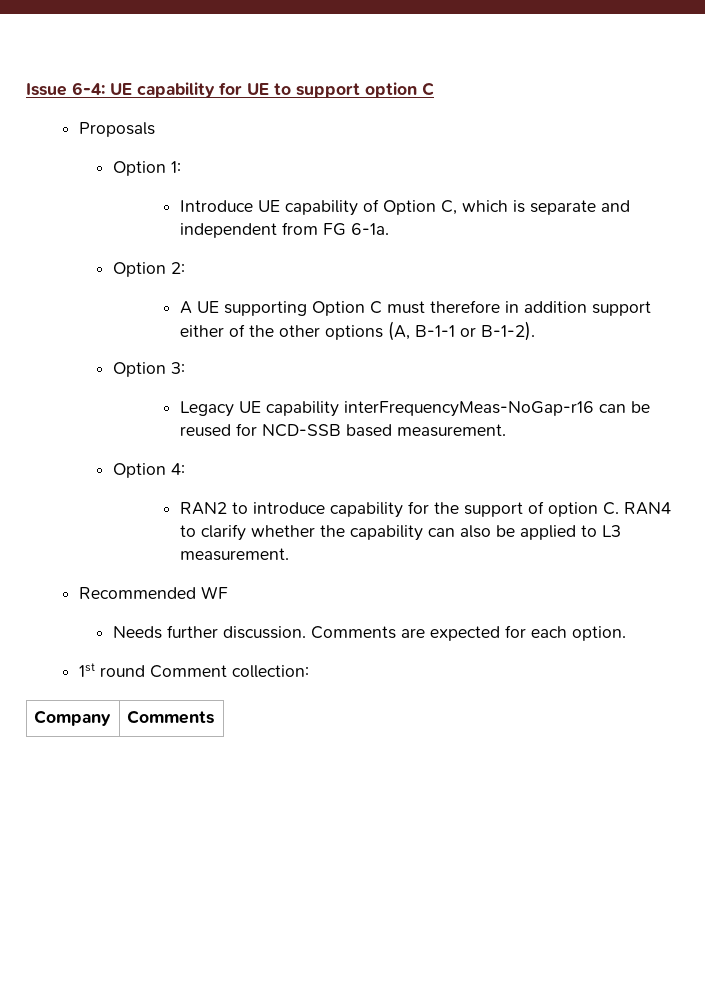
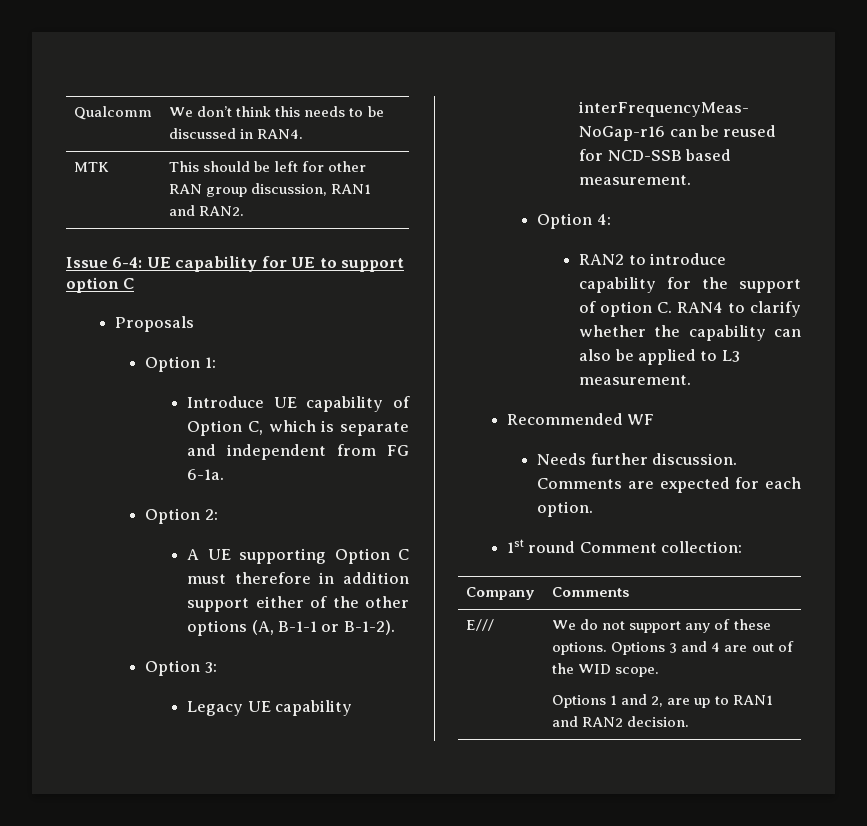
(26, 89) none -> [74,106,153,120] [169,106,384,117] [169,128,304,139] [74,162,110,172] [169,161,367,172] [169,183,372,197] [169,205,245,216] Qualcomm | We don’t think this needs to be discussed in RAN4. // MTK | This should be left for other RAN group discussion, RAN1 and RAN2. //
(215, 717) none -> [466,619,495,631] [552,619,771,633] [552,641,794,655] [552,663,660,677] [552,694,773,708] [552,716,690,727] // E/// | We do not support any of these options. Options 3 and 4 are out of the WID scope. // Options 1 and 2, are up to RAN1 and RAN2 decision.

